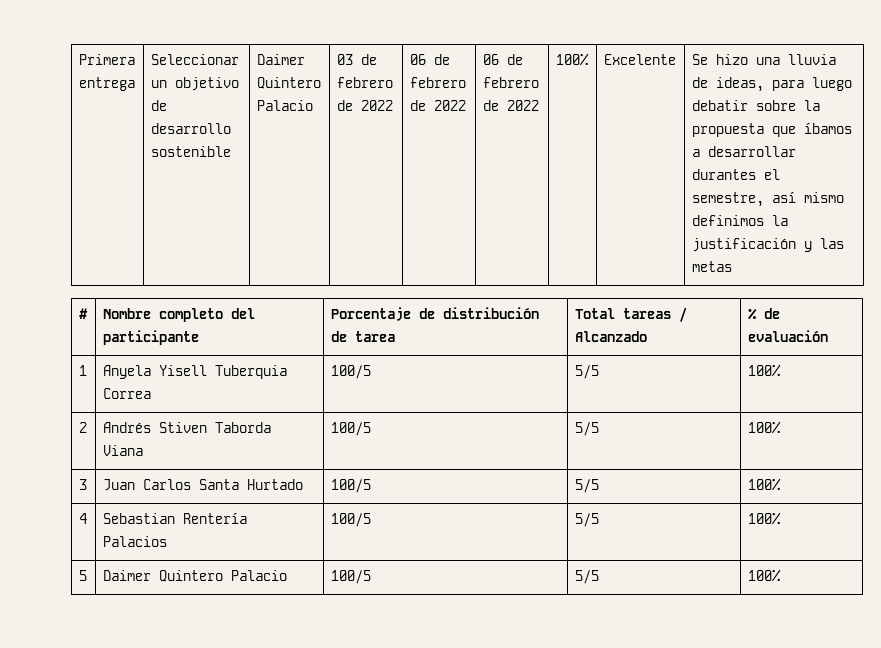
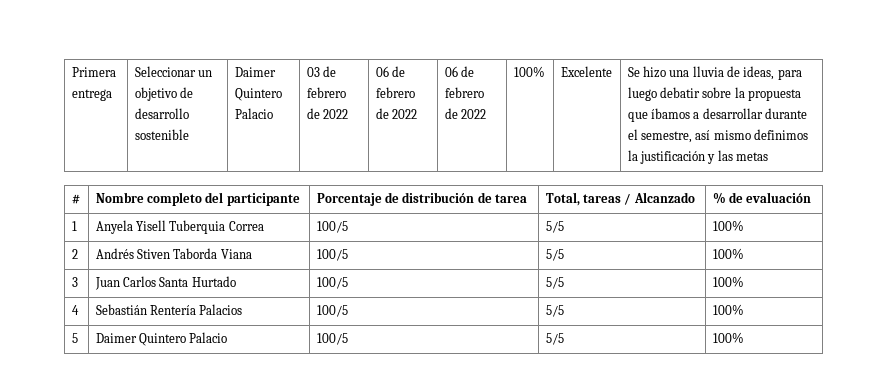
[691,169,756,180] durantes -> [765,108,808,119] durante
[574,308,615,319] Total -> [545,192,580,206] Total,
[102,513,175,524] Sebastian -> [95,304,147,315] Sebastián

